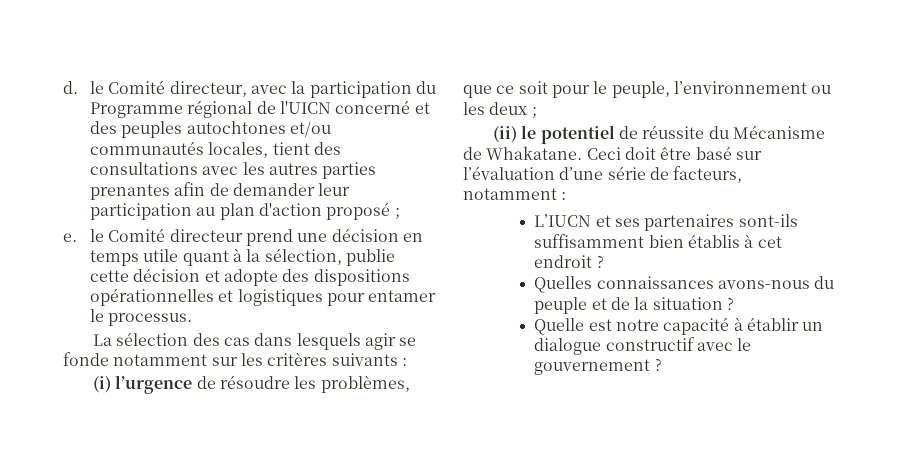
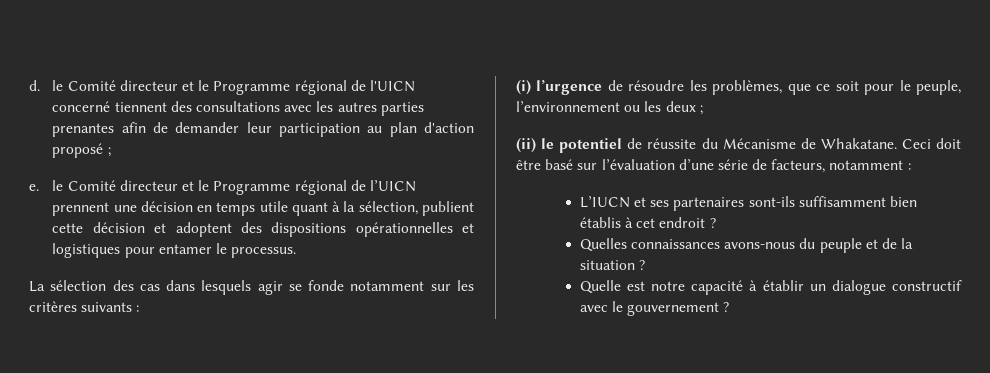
[169,81,436,98] directeur, avec la participation du -> [119,80,210,91] directeur et le
[414,102,430,114] [89,121,331,138] [89,141,310,158] et des peuples autochtones et/ou communautés locales, tient -> [114,102,167,112] tiennent
[245,229,293,246] prend -> [181,180,416,195] [52,202,110,216] et le Programme régional de l’UICN prennent
[345,249,395,266] publie -> [421,201,474,216] publient
[223,269,278,286] adopte -> [175,222,232,237] adoptent

